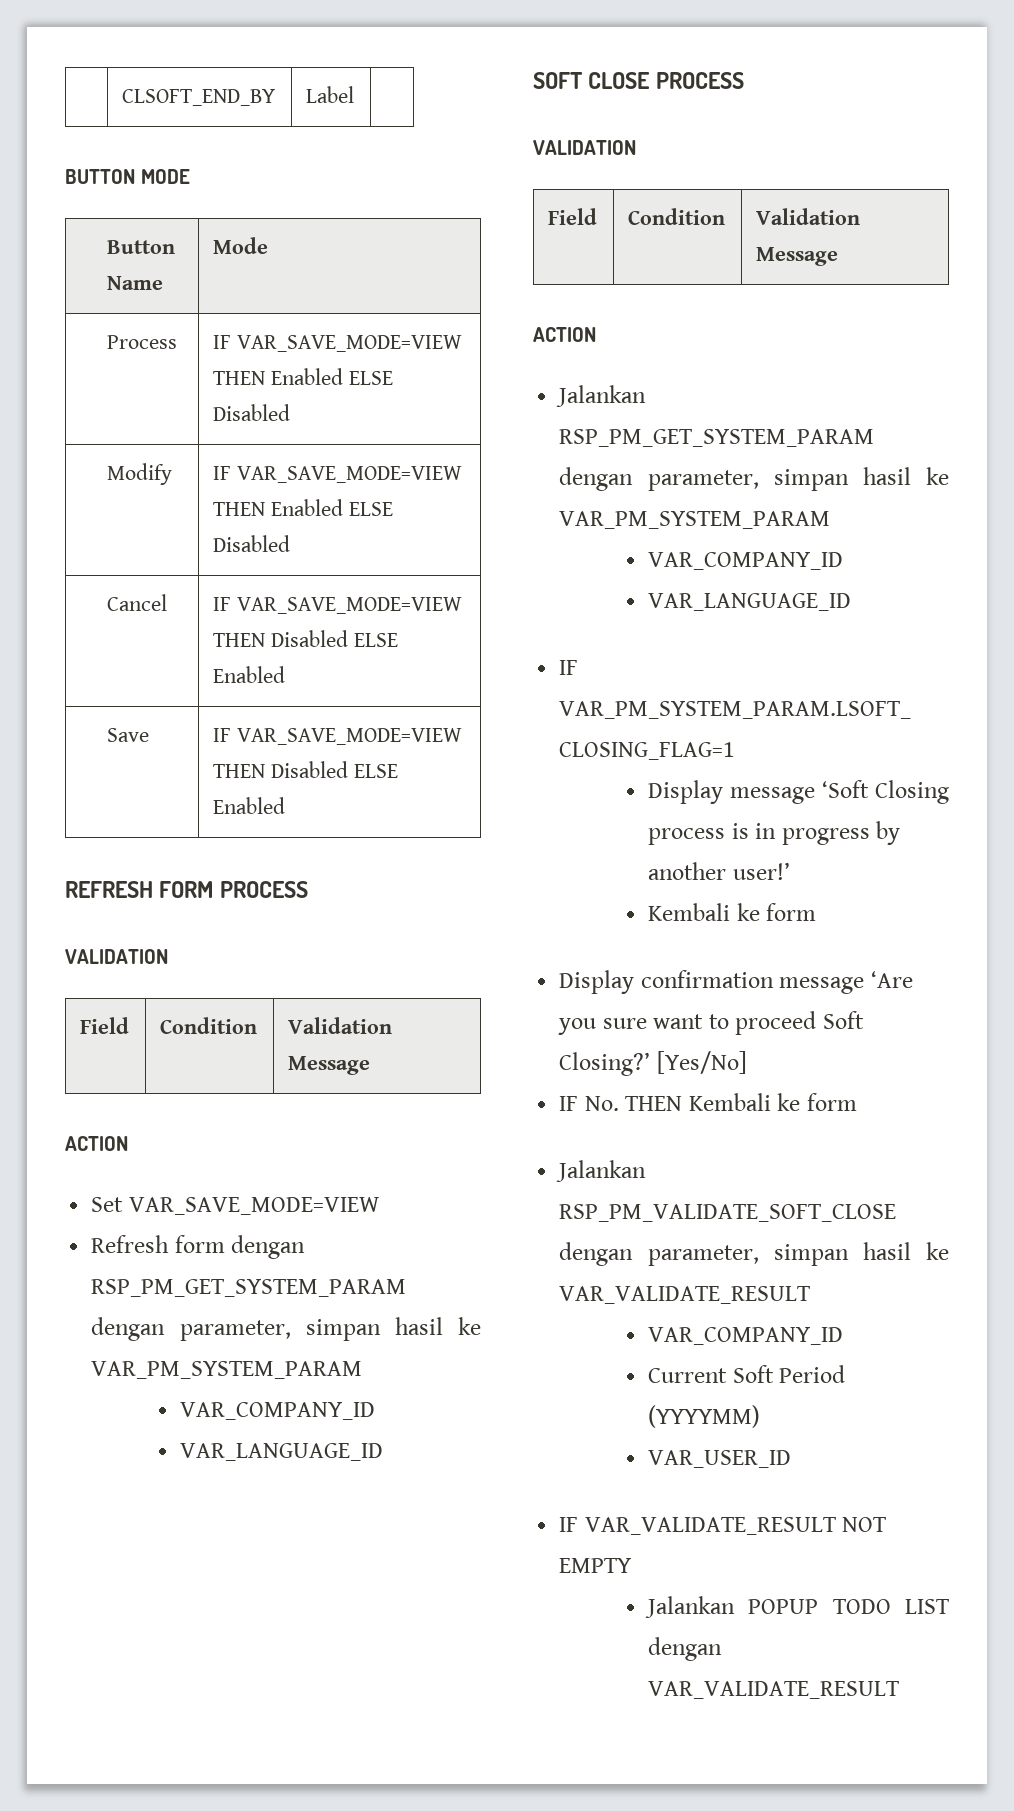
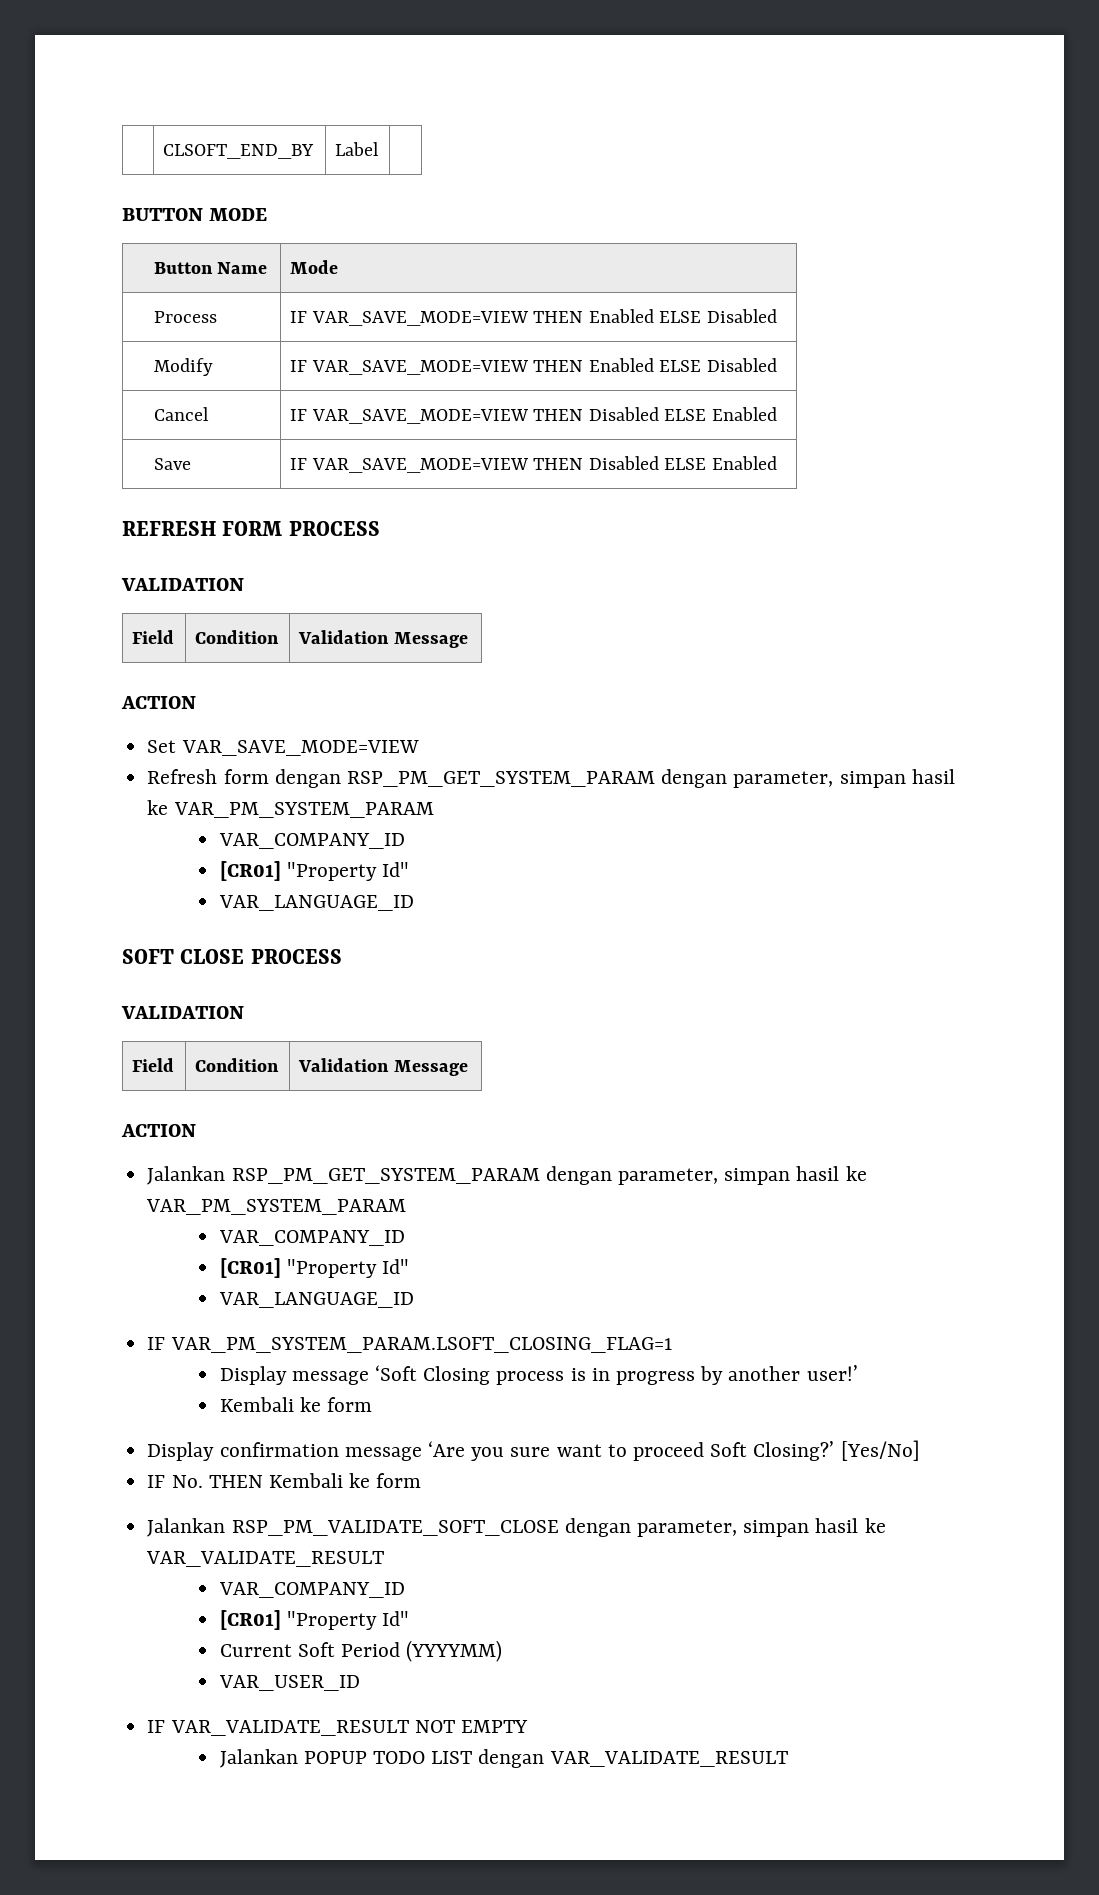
(376, 1411) none -> [219,861,410,881] // [CR01] "Property Id"
(844, 561) none -> [219,1258,410,1278] // [CR01] "Property Id"
(844, 1336) none -> [219,1610,410,1630] // [CR01] "Property Id"

